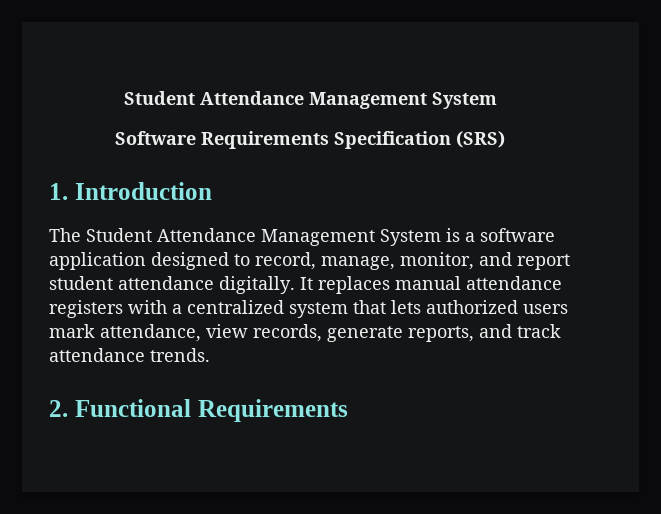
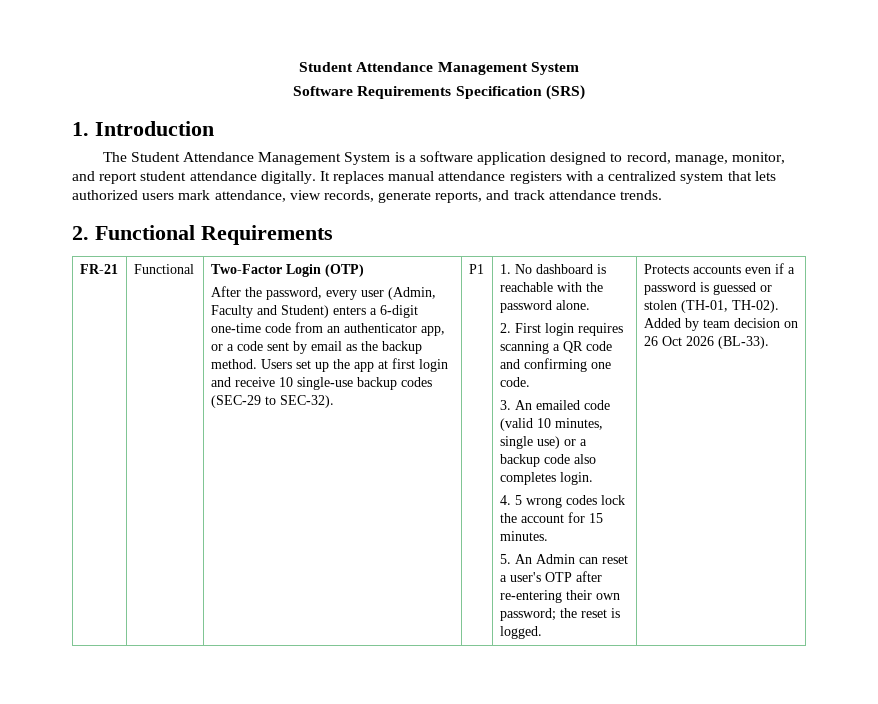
(348, 410) none -> [79,264,118,274] [133,264,194,274] [210,264,364,277] [210,286,436,300] [210,305,418,318] [210,322,445,336] [210,341,422,354] [210,358,448,372] [210,377,432,390] [210,395,334,408] [468,264,484,274] [499,264,606,274] [499,282,603,292] [499,300,590,313] [499,323,623,336] [499,341,612,354] [499,358,611,372] [499,377,530,387] [499,400,610,410] [499,418,603,431] [499,436,587,449] [499,454,596,467] [499,472,593,485] [499,495,625,508] [499,512,603,523] [499,531,548,541] [499,554,628,564] [499,571,602,582] [499,590,620,603] [499,608,620,621] [499,626,542,639] [643,263,795,274] [643,282,772,295] [643,300,779,313] [643,318,798,331] [643,336,769,349] // FR-21 | Functional | Two-Factor Login (OTP) // After the password, every user (Admin, Faculty and Student) enters a 6-digit one-time code from an authenticator app, or a code sent by email as the backup method. Users set up the app at first login and receive 10 single-use backup codes (SEC-29 to SEC-32). | P1 | 1. No dashboard is reachable with the password alone. // 2. First login requires scanning a QR code and confirming one code. // 3. An emailed code (valid 10 minutes, single use) or a backup code also completes login. // 4. 5 wrong codes lock the account for 15 minutes. // 5. An Admin can reset a user's OTP after re-entering their own password; the reset is logged. | Protects accounts even if a password is guessed or stolen (TH-01, TH-02). Added by team decision on 26 Oct 2026 (BL-33).

